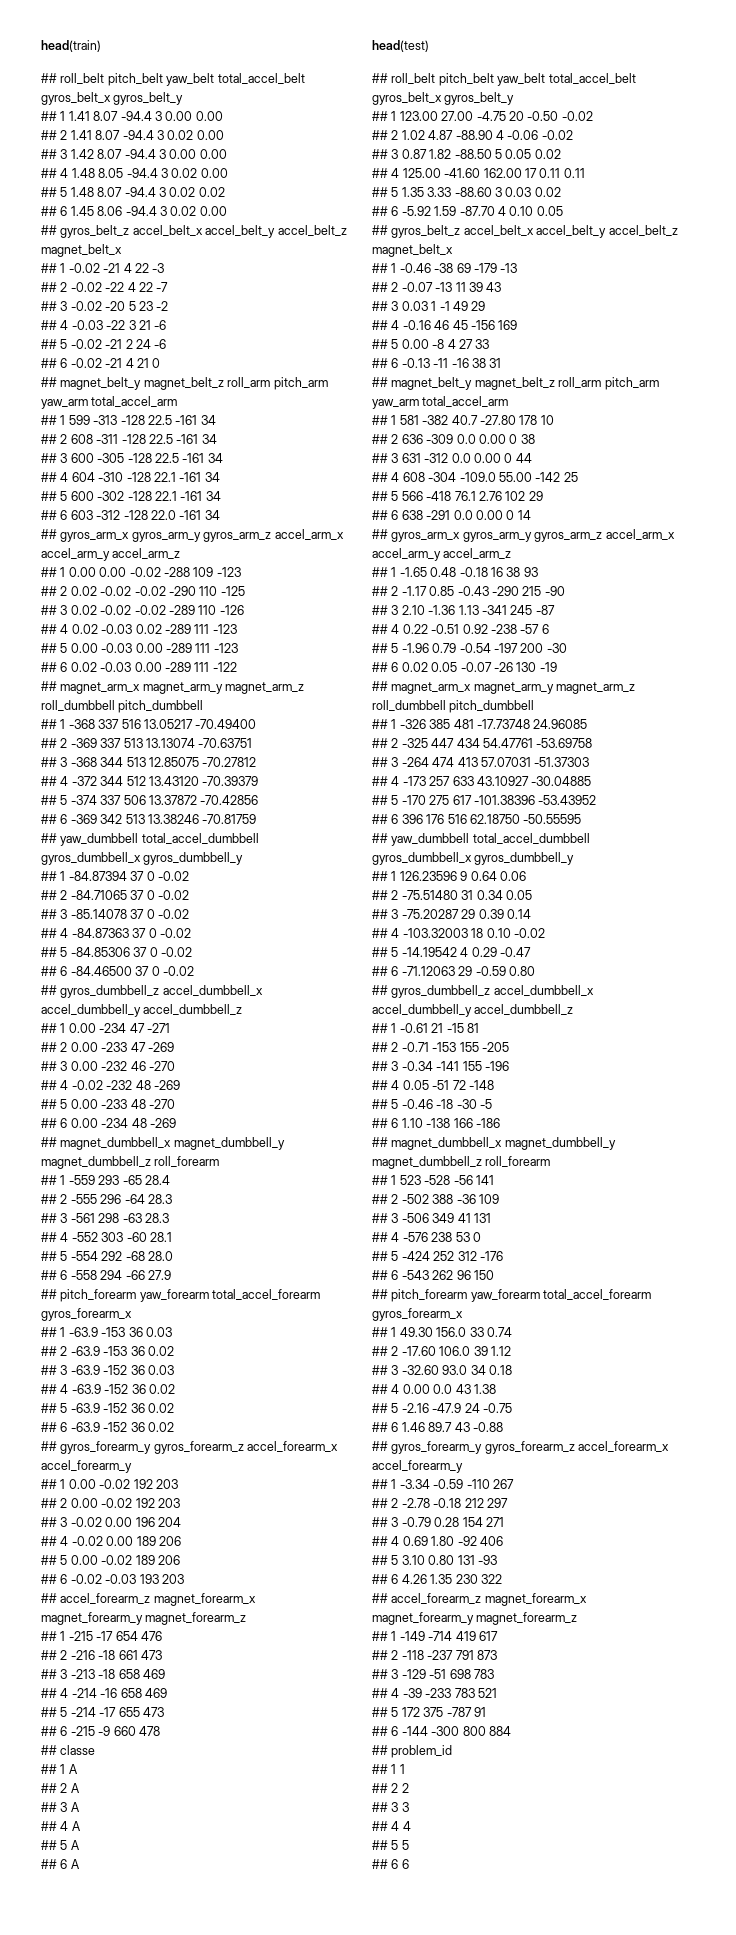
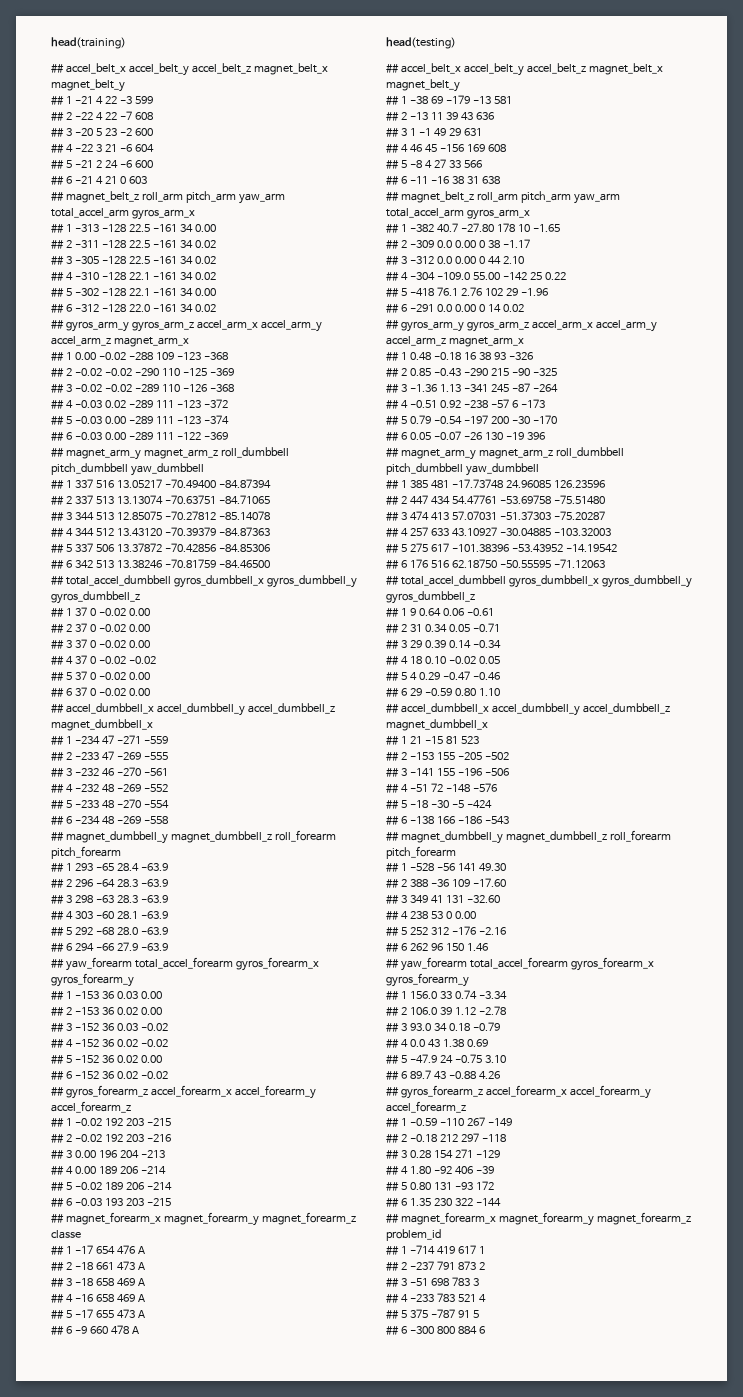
[41,40,101,52] [41,73,305,86] [41,92,184,105] [41,111,223,121] [41,130,224,140] [41,149,227,159] [41,168,228,178] [41,187,225,197] [41,206,227,216] [41,225,347,238] [41,244,122,257] [41,263,165,273] [41,282,169,292] [41,301,169,311] [41,320,167,330] [41,339,167,349] [41,358,161,368] [41,377,328,390] [41,396,178,409] [41,415,216,425] [41,434,217,444] [41,453,223,463] [41,472,220,482] [41,491,221,501] [41,510,220,520] [41,529,344,542] [41,548,181,561] [41,567,241,577] [41,586,245,596] [41,605,244,615] [41,624,237,634] [41,643,238,653] [41,662,237,672] [41,681,305,694] [41,700,204,713] [41,719,257,729] [41,738,253,748] [41,757,257,767] [41,776,259,786] [41,795,259,805] [41,814,257,824] [41,833,259,846] [41,852,244,865] [41,871,189,881] [41,890,189,900] [41,909,189,919] [41,928,191,938] [41,947,192,957] [41,966,194,976] [41,985,263,998] [41,1004,243,1017] [41,1023,170,1033] [41,1042,174,1052] [41,1061,175,1071] [41,1080,180,1090] [41,1099,175,1109] [41,1118,176,1128] [41,1137,285,1150] [41,1156,220,1169] [41,1175,170,1185] [41,1194,172,1204] [41,1213,169,1223] [41,1232,172,1242] [41,1251,173,1261] [41,1270,171,1280] [41,1289,321,1302] [41,1308,132,1321] [41,1327,172,1337] [41,1346,174,1356] [41,1365,174,1375] [41,1384,175,1394] [41,1403,174,1413] [41,1422,174,1432] [41,1441,339,1454] [41,1460,132,1473] [41,1479,178,1489] [41,1498,180,1508] [41,1517,181,1527] [41,1536,181,1546] [41,1555,180,1565] [41,1574,184,1584] [41,1593,256,1606] [41,1612,247,1625] [41,1631,162,1641] [41,1650,162,1660] [41,1669,165,1679] [41,1688,167,1698] [41,1707,164,1717] [41,1726,160,1736] [41,1745,96,1755] [41,1764,78,1774] [41,1783,80,1793] [41,1802,80,1812] [41,1821,81,1831] [41,1840,80,1850] [41,1859,80,1869] [372,40,429,52] [372,73,636,86] [372,92,515,105] [372,111,593,121] [372,130,573,140] [372,149,561,159] [372,168,585,178] [372,187,561,197] [372,206,563,216] [372,225,678,238] [372,244,453,257] [372,263,518,273] [372,282,502,292] [372,301,486,311] [372,320,518,330] [372,339,490,349] [372,358,502,368] [372,377,659,390] [372,396,509,409] [372,415,554,425] [372,434,535,444] [372,453,532,463] [372,472,578,482] [372,491,543,501] [372,510,531,520] [372,529,675,542] [372,548,512,561] [372,567,427,577] head(train) // ## roll_belt pitch_belt yaw_belt total_accel_belt gyros_belt_x gyros_belt_y // ## 1 1.41 8.07 -94.4 3 0.00 0.00 // ## 2 1.41 8.07 -94.4 3 0.02 0.00 // ## 3 1.42 8.07 -94.4 3 0.00 0.00 // ## 4 1.48 8.05 -94.4 3 0.02 0.00 // ## 5 1.48 8.07 -94.4 3 0.02 0.02 // ## 6 1.45 8.06 -94.4 3 0.02 0.00 // ## gyros_belt_z accel_belt_x accel_belt_y accel_belt_z magnet_belt_x // ## 1 -0.02 -21 4 22 -3 // ## 2 -0.02 -22 4 22 -7 // ## 3 -0.02 -20 5 23 -2 // ## 4 -0.03 -22 3 21 -6 // ## 5 -0.02 -21 2 24 -6 // ## 6 -0.02 -21 4 21 0 // ## magnet_belt_y magnet_belt_z roll_arm pitch_arm yaw_arm total_accel_arm // ## 1 599 -313 -128 22.5 -161 34 // ## 2 608 -311 -128 22.5 -161 34 // ## 3 600 -305 -128 22.5 -161 34 // ## 4 604 -310 -128 22.1 -161 34 // ## 5 600 -302 -128 22.1 -161 34 // ## 6 603 -312 -128 22.0 -161 34 // ## gyros_arm_x gyros_arm_y gyros_arm_z accel_arm_x accel_arm_y accel_arm_z // ## 1 0.00 0.00 -0.02 -288 109 -123 // ## 2 0.02 -0.02 -0.02 -290 110 -125 // ## 3 0.02 -0.02 -0.02 -289 110 -126 // ## 4 0.02 -0.03 0.02 -289 111 -123 // ## 5 0.00 -0.03 0.00 -289 111 -123 // ## 6 0.02 -0.03 0.00 -289 111 -122 // ## magnet_arm_x magnet_arm_y magnet_arm_z roll_dumbbell pitch_dumbbell // ## 1 -368 337 516 13.05217 -70.49400 // ## 2 -369 337 513 13.13074 -70.63751 // ## 3 -368 344 513 12.85075 -70.27812 // ## 4 -372 344 512 13.43120 -70.39379 // ## 5 -374 337 506 13.37872 -70.42856 // ## 6 -369 342 513 13.38246 -70.81759 // ## yaw_dumbbell total_accel_dumbbell gyros_dumbbell_x gyros_dumbbell_y // ## 1 -84.87394 37 0 -0.02 // ## 2 -84.71065 37 0 -0.02 // ## 3 -85.14078 37 0 -0.02 // ## 4 -84.87363 37 0 -0.02 // ## 5 -84.85306 37 0 -0.02 // ## 6 -84.46500 37 0 -0.02 // ## gyros_dumbbell_z accel_dumbbell_x accel_dumbbell_y accel_dumbbell_z // ## 1 0.00 -234 47 -271 // ## 2 0.00 -233 47 -269 // ## 3 0.00 -232 46 -270 // ## 4 -0.02 -232 48 -269 // ## 5 0.00 -233 48 -270 // ## 6 0.00 -234 48 -269 // ## magnet_dumbbell_x magnet_dumbbell_y magnet_dumbbell_z roll_forearm // ## 1 -559 293 -65 28.4 // ## 2 -555 296 -64 28.3 // ## 3 -561 298 -63 28.3 // ## 4 -552 303 -60 28.1 // ## 5 -554 292 -68 28.0 // ## 6 -558 294 -66 27.9 // ## pitch_forearm yaw_forearm total_accel_forearm gyros_forearm_x // ## 1 -63.9 -153 36 0.03 // ## 2 -63.9 -153 36 0.02 // ## 3 -63.9 -152 36 0.03 // ## 4 -63.9 -152 36 0.02 // ## 5 -63.9 -152 36 0.02 // ## 6 -63.9 -152 36 0.02 // ## gyros_forearm_y gyros_forearm_z accel_forearm_x accel_forearm_y // ## 1 0.00 -0.02 192 203 // ## 2 0.00 -0.02 192 203 // ## 3 -0.02 0.00 196 204 // ## 4 -0.02 0.00 189 206 // ## 5 0.00 -0.02 189 206 // ## 6 -0.02 -0.03 193 203 // ## accel_forearm_z magnet_forearm_x magnet_forearm_y magnet_forearm_z // ## 1 -215 -17 654 476 // ## 2 -216 -18 661 473 // ## 3 -213 -18 658 469 // ## 4 -214 -16 658 469 // ## 5 -214 -17 655 473 // ## 6 -215 -9 660 478 // ## classe // ## 1 A // ## 2 A // ## 3 A // ## 4 A // ## 5 A // ## 6 A // head(test) // ## roll_belt pitch_belt yaw_belt total_accel_belt gyros_belt_x gyros_belt_y // ## 1 123.00 27.00 -4.75 20 -0.50 -0.02 // ## 2 1.02 4.87 -88.90 4 -0.06 -0.02 // ## 3 0.87 1.82 -88.50 5 0.05 0.02 // ## 4 125.00 -41.60 162.00 17 0.11 0.11 // ## 5 1.35 3.33 -88.60 3 0.03 0.02 // ## 6 -5.92 1.59 -87.70 4 0.10 0.05 // ## gyros_belt_z accel_belt_x accel_belt_y accel_belt_z magnet_belt_x // ## 1 -0.46 -38 69 -179 -13 // ## 2 -0.07 -13 11 39 43 // ## 3 0.03 1 -1 49 29 // ## 4 -0.16 46 45 -156 169 // ## 5 0.00 -8 4 27 33 // ## 6 -0.13 -11 -16 38 31 // ## magnet_belt_y magnet_belt_z roll_arm pitch_arm yaw_arm total_accel_arm // ## 1 581 -382 40.7 -27.80 178 10 // ## 2 636 -309 0.0 0.00 0 38 // ## 3 631 -312 0.0 0.00 0 44 // ## 4 608 -304 -109.0 55.00 -142 25 // ## 5 566 -418 76.1 2.76 102 29 // ## 6 638 -291 0.0 0.00 0 14 // ## gyros_arm_x gyros_arm_y gyros_arm_z accel_arm_x accel_arm_y accel_arm_z // ## 1 -1.65 -> [51,37,126,49] [51,63,328,76] [51,79,125,92] [51,96,153,105] [51,111,153,121] [51,128,153,137] [51,144,154,153] [51,160,153,169] [51,176,147,185] [51,191,285,204] [51,208,195,220] [51,224,216,233] [51,240,216,249] [51,256,216,265] [51,272,216,281] [51,288,216,297] [51,304,216,313] [51,320,322,332] [51,336,189,347] [51,352,228,361] [51,368,234,377] [51,384,234,393] [51,399,228,409] [51,415,229,425] [51,432,228,441] [51,447,289,460] [51,463,204,476] [51,479,271,489] [51,495,270,505] [51,511,270,521] [51,527,270,537] [51,543,270,553] [51,559,270,569] [51,575,357,588] [51,591,140,604] [51,607,150,617] [51,623,150,633] [51,639,150,649] [51,655,156,665] [51,671,150,681] [51,687,150,697] [51,703,335,716] [51,719,153,731] [51,735,168,745] [51,751,168,761] [51,767,168,777] [51,784,168,793] [51,799,169,809] [51,816,168,825] [51,830,336,844] [51,846,121,859] [51,863,168,872] [51,879,168,888] [51,895,168,904] [51,911,168,920] [51,927,168,936] [51,942,168,952] [51,957,319,971] [51,973,134,987] [51,991,162,1000] [51,1007,162,1016] [51,1023,168,1032] [51,1039,168,1048] [51,1055,162,1064] [51,1071,168,1080] [51,1085,316,1099] [51,1101,131,1113] [51,1118,171,1127] [51,1134,171,1143] [51,1150,165,1159] [51,1166,166,1175] [51,1182,172,1191] [51,1198,171,1207] [51,1212,356,1226] [51,1230,81,1239] [51,1245,145,1255] [51,1261,145,1271] [51,1278,145,1287] [51,1294,145,1303] [51,1309,145,1319] [51,1325,139,1335] [386,37,456,49] [386,63,663,76] [386,79,460,92] [386,95,512,105] [386,112,494,121] [386,128,482,137] [386,144,506,153] [386,159,482,169] [386,176,500,185] [386,191,620,204] [386,208,530,220] [386,223,560,233] [386,239,530,249] [386,256,524,265] [386,272,566,281] [386,287,548,297] [386,304,524,313] [386,320,657,332] [386,336,524,347] [386,352,407,361] head(training) // ## accel_belt_x accel_belt_y accel_belt_z magnet_belt_x magnet_belt_y // ## 1 -21 4 22 -3 599 // ## 2 -22 4 22 -7 608 // ## 3 -20 5 23 -2 600 // ## 4 -22 3 21 -6 604 // ## 5 -21 2 24 -6 600 // ## 6 -21 4 21 0 603 // ## magnet_belt_z roll_arm pitch_arm yaw_arm total_accel_arm gyros_arm_x // ## 1 -313 -128 22.5 -161 34 0.00 // ## 2 -311 -128 22.5 -161 34 0.02 // ## 3 -305 -128 22.5 -161 34 0.02 // ## 4 -310 -128 22.1 -161 34 0.02 // ## 5 -302 -128 22.1 -161 34 0.00 // ## 6 -312 -128 22.0 -161 34 0.02 // ## gyros_arm_y gyros_arm_z accel_arm_x accel_arm_y accel_arm_z magnet_arm_x // ## 1 0.00 -0.02 -288 109 -123 -368 // ## 2 -0.02 -0.02 -290 110 -125 -369 // ## 3 -0.02 -0.02 -289 110 -126 -368 // ## 4 -0.03 0.02 -289 111 -123 -372 // ## 5 -0.03 0.00 -289 111 -123 -374 // ## 6 -0.03 0.00 -289 111 -122 -369 // ## magnet_arm_y magnet_arm_z roll_dumbbell pitch_dumbbell yaw_dumbbell // ## 1 337 516 13.05217 -70.49400 -84.87394 // ## 2 337 513 13.13074 -70.63751 -84.71065 // ## 3 344 513 12.85075 -70.27812 -85.14078 // ## 4 344 512 13.43120 -70.39379 -84.87363 // ## 5 337 506 13.37872 -70.42856 -84.85306 // ## 6 342 513 13.38246 -70.81759 -84.46500 // ## total_accel_dumbbell gyros_dumbbell_x gyros_dumbbell_y gyros_dumbbell_z // ## 1 37 0 -0.02 0.00 // ## 2 37 0 -0.02 0.00 // ## 3 37 0 -0.02 0.00 // ## 4 37 0 -0.02 -0.02 // ## 5 37 0 -0.02 0.00 // ## 6 37 0 -0.02 0.00 // ## accel_dumbbell_x accel_dumbbell_y accel_dumbbell_z magnet_dumbbell_x // ## 1 -234 47 -271 -559 // ## 2 -233 47 -269 -555 // ## 3 -232 46 -270 -561 // ## 4 -232 48 -269 -552 // ## 5 -233 48 -270 -554 // ## 6 -234 48 -269 -558 // ## magnet_dumbbell_y magnet_dumbbell_z roll_forearm pitch_forearm // ## 1 293 -65 28.4 -63.9 // ## 2 296 -64 28.3 -63.9 // ## 3 298 -63 28.3 -63.9 // ## 4 303 -60 28.1 -63.9 // ## 5 292 -68 28.0 -63.9 // ## 6 294 -66 27.9 -63.9 // ## yaw_forearm total_accel_forearm gyros_forearm_x gyros_forearm_y // ## 1 -153 36 0.03 0.00 // ## 2 -153 36 0.02 0.00 // ## 3 -152 36 0.03 -0.02 // ## 4 -152 36 0.02 -0.02 // ## 5 -152 36 0.02 0.00 // ## 6 -152 36 0.02 -0.02 // ## gyros_forearm_z accel_forearm_x accel_forearm_y accel_forearm_z // ## 1 -0.02 192 203 -215 // ## 2 -0.02 192 203 -216 // ## 3 0.00 196 204 -213 // ## 4 0.00 189 206 -214 // ## 5 -0.02 189 206 -214 // ## 6 -0.03 193 203 -215 // ## magnet_forearm_x magnet_forearm_y magnet_forearm_z classe // ## 1 -17 654 476 A // ## 2 -18 661 473 A // ## 3 -18 658 469 A // ## 4 -16 658 469 A // ## 5 -17 655 473 A // ## 6 -9 660 478 A // head(testing) // ## accel_belt_x accel_belt_y accel_belt_z magnet_belt_x magnet_belt_y // ## 1 -38 69 -179 -13 581 // ## 2 -13 11 39 43 636 // ## 3 1 -1 49 29 631 // ## 4 46 45 -156 169 608 // ## 5 -8 4 27 33 566 // ## 6 -11 -16 38 31 638 // ## magnet_belt_z roll_arm pitch_arm yaw_arm total_accel_arm gyros_arm_x // ## 1 -382 40.7 -27.80 178 10 -1.65 // ## 2 -309 0.0 0.00 0 38 -1.17 // ## 3 -312 0.0 0.00 0 44 2.10 // ## 4 -304 -109.0 55.00 -142 25 0.22 // ## 5 -418 76.1 2.76 102 29 -1.96 // ## 6 -291 0.0 0.00 0 14 0.02 // ## gyros_arm_y gyros_arm_z accel_arm_x accel_arm_y accel_arm_z magnet_arm_x // ## 1
[372,586,427,596] // ## 2 -1.17 -> [508,352,533,360] [386,368,407,377] -326 // ## 2
[372,605,425,615] // ## 3 2.10 -> [532,368,557,376] [386,384,407,393] -325 // ## 3
[372,624,428,634] // ## 4 0.22 -> [532,384,558,392] [386,400,408,409] -264 // ## 4
[372,643,429,653] // ## 5 -1.96 -> [520,399,545,408] [386,416,407,425] -173 // ## 5
[372,662,428,672] // ## 6 0.02 -> [532,415,557,424] [386,432,407,441] -170 // ## 6
[372,681,636,694] [372,700,535,713] [372,719,426,729] // ## magnet_arm_x magnet_arm_y magnet_arm_z roll_dumbbell pitch_dumbbell // ## 1 -326 -> [526,432,545,440] [386,447,624,460] [386,463,539,476] [386,480,407,489] 396 // ## magnet_arm_y magnet_arm_z roll_dumbbell pitch_dumbbell yaw_dumbbell // ## 1
[372,738,428,748] // ## 2 -325 -> [553,480,605,488] [386,496,407,505] 126.23596 // ## 2
[372,757,429,767] // ## 3 -264 -> [553,495,605,504] [386,512,407,521] -75.51480 // ## 3
[372,776,426,786] // ## 4 -173 -> [553,511,605,520] [386,528,408,537] -75.20287 // ## 4
[372,795,426,805] // ## 5 -170 -> [553,528,611,536] [386,544,407,553] -103.32003 // ## 5
[372,814,423,824] // ## 6 396 -> [565,544,617,552] [386,560,407,569] -14.19542 // ## 6
[372,833,590,846] [372,852,575,865] [372,871,457,881] // ## yaw_dumbbell total_accel_dumbbell gyros_dumbbell_x gyros_dumbbell_y // ## 1 126.23596 -> [553,559,605,568] [386,575,692,588] [386,591,475,604] [386,608,407,617] -71.12063 // ## total_accel_dumbbell gyros_dumbbell_x gyros_dumbbell_y gyros_dumbbell_z // ## 1
[372,890,458,900] // ## 2 -75.51480 -> [466,608,494,616] [386,624,407,633] -0.61 // ## 2
[372,909,459,919] // ## 3 -75.20287 -> [472,623,500,632] [386,640,407,649] -0.71 // ## 3
[372,928,468,938] // ## 4 -103.32003 -> [472,640,501,648] [386,656,408,665] -0.34 // ## 4
[372,947,457,957] // ## 5 -14.19542 -> [478,656,500,664] [386,672,407,681] 0.05 // ## 5
[372,966,455,976] // ## 6 -71.12063 -> [472,672,500,680] [386,688,407,697] -0.46 // ## 6
[372,985,594,998] [372,1004,574,1017] [372,1023,428,1033] // ## gyros_dumbbell_z accel_dumbbell_x accel_dumbbell_y accel_dumbbell_z // ## 1 -0.61 -> [478,688,500,696] [386,703,670,716] [386,719,488,731] [386,736,407,745] 1.10 // ## accel_dumbbell_x accel_dumbbell_y accel_dumbbell_z magnet_dumbbell_x // ## 1
[372,1042,429,1052] // ## 2 -0.71 -> [460,736,479,744] [386,752,407,761] 523 // ## 2
[372,1061,433,1071] // ## 3 -0.34 -> [484,752,509,760] [386,768,407,777] -502 // ## 3
[372,1080,429,1090] // ## 4 0.05 -> [484,768,509,776] [386,784,408,793] -506 // ## 4
[372,1099,433,1109] // ## 5 -0.46 -> [472,783,497,792] [386,800,407,809] -576 // ## 5
[372,1118,423,1128] // ## 6 1.10 -> [466,800,492,808] [386,816,407,825] -424 // ## 6
[372,1137,616,1150] [372,1156,551,1169] [372,1175,421,1185] // ## magnet_dumbbell_x magnet_dumbbell_y magnet_dumbbell_z roll_forearm // ## 1 523 -> [484,816,509,824] [386,830,671,844] [386,846,456,859] [386,863,407,872] -543 // ## magnet_dumbbell_y magnet_dumbbell_z roll_forearm pitch_forearm // ## 1
[372,1194,429,1204] // ## 2 -502 -> [478,863,506,871] [386,879,407,888] 49.30 // ## 2
[372,1213,429,1223] // ## 3 -506 -> [472,878,506,887] [386,895,407,904] -17.60 // ## 3
[372,1232,428,1242] // ## 4 -576 -> [466,895,500,903] [386,911,408,920] -32.60 // ## 4
[372,1251,430,1261] // ## 5 -424 -> [454,911,476,919] [386,927,407,936] 0.00 // ## 5
[372,1270,429,1280] // ## 6 -543 -> [478,927,506,935] [386,943,407,952] -2.16 // ## 6
[372,1289,652,1302] [372,1308,463,1321] [372,1327,433,1337] // ## pitch_forearm yaw_forearm total_accel_forearm gyros_forearm_x // ## 1 49.30 -> [466,943,488,951] [386,957,654,971] [386,973,469,987] [386,991,407,1000] 1.46 // ## yaw_forearm total_accel_forearm gyros_forearm_x gyros_forearm_y // ## 1
[372,1346,436,1356] // ## 2 -17.60 -> [478,991,507,999] [386,1007,407,1016] -3.34 // ## 2
[372,1365,439,1375] // ## 3 -32.60 -> [478,1006,506,1015] [386,1023,407,1032] -2.78 // ## 3
[372,1384,430,1394] // ## 4 0.00 -> [472,1022,500,1031] [386,1039,408,1048] -0.79 // ## 4
[372,1403,429,1413] // ## 5 -2.16 -> [466,1039,488,1047] [386,1055,407,1064] 0.69 // ## 5
[372,1422,425,1432] // ## 6 1.46 -> [484,1055,506,1063] [386,1071,407,1080] 3.10 // ## 6
[372,1441,670,1454] [372,1460,463,1473] [372,1479,430,1489] // ## gyros_forearm_y gyros_forearm_z accel_forearm_x accel_forearm_y // ## 1 -3.34 -> [478,1071,500,1079] [386,1085,651,1099] [386,1101,466,1113] [386,1118,407,1127] 4.26 // ## gyros_forearm_z accel_forearm_x accel_forearm_y accel_forearm_z // ## 1
[372,1498,430,1508] // ## 2 -2.78 -> [487,1118,512,1126] [386,1134,407,1143] -149 // ## 2
[372,1517,431,1527] // ## 3 -0.79 -> [481,1134,506,1142] [386,1150,407,1159] -118 // ## 3
[372,1536,428,1546] // ## 4 0.69 -> [475,1150,500,1158] [386,1166,408,1175] -129 // ## 4
[372,1555,425,1565] // ## 5 3.10 -> [475,1166,494,1174] [386,1182,407,1191] -39 // ## 5
[372,1574,427,1584] // ## 6 4.26 -> [475,1181,494,1190] [386,1198,407,1207] 172 // ## 6
[372,1593,587,1606] [372,1612,578,1625] [372,1631,498,1641] [372,1650,497,1660] [372,1669,494,1679] [372,1688,497,1698] [372,1707,486,1717] [372,1726,511,1736] [372,1745,388,1755] // ## accel_forearm_z magnet_forearm_x magnet_forearm_y magnet_forearm_z // ## 1 -149 -714 419 617 // ## 2 -118 -237 791 873 // ## 3 -129 -51 698 783 // ## 4 -39 -233 783 521 // ## 5 172 375 -787 91 // ## 6 -144 -300 800 884 // ## -> [475,1198,501,1206] [386,1212,691,1226] -144 // ## magnet_forearm_x magnet_forearm_y magnet_forearm_z
(397, 1769) none -> [409,1245,476,1254] -714 419 617
(399, 1788) none -> [409,1261,476,1270] -237 791 873
(399, 1807) none -> [409,1277,470,1286] -51 698 783
(400, 1826) none -> [409,1293,476,1302] -233 783 521
(399, 1845) none -> [409,1309,470,1318] 375 -787 91
(399, 1864) none -> [409,1326,477,1334] -300 800 884

